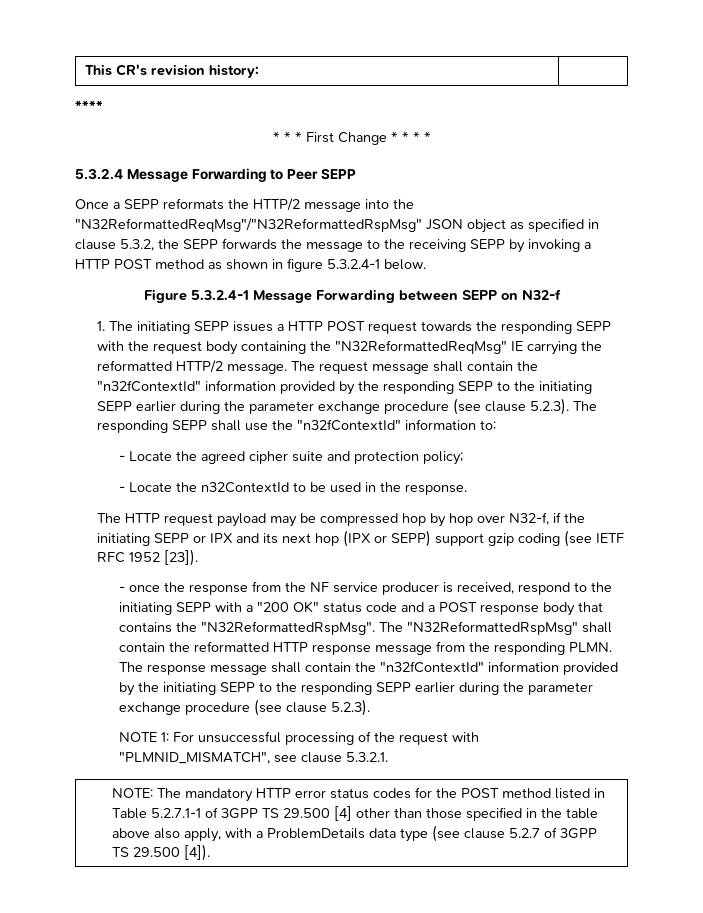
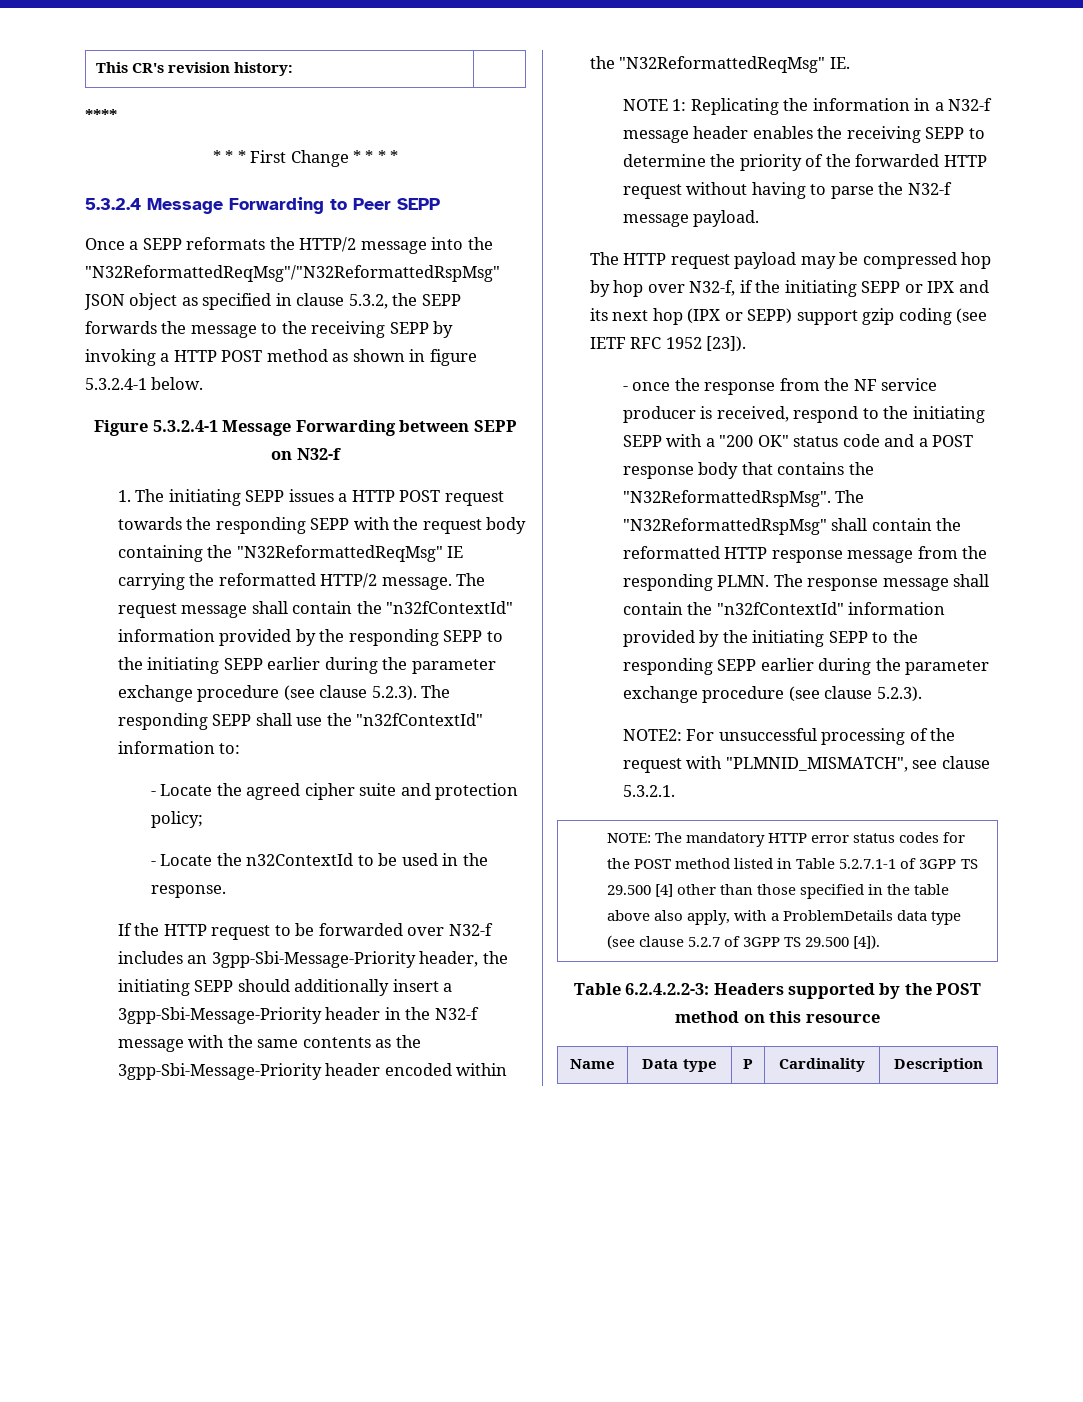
(468, 489) none -> [117,923,493,940] [117,951,508,968] [117,979,453,996] [117,1007,479,1024] [117,1035,421,1052] [117,1063,508,1080] [589,56,850,73] [622,98,993,115] [622,126,985,143] [622,154,987,171] [622,182,952,199] [622,210,760,227] // If the HTTP request to be forwarded over N32-f includes an 3gpp-Sbi-Message-Priority header, the initiating SEPP should additionally insert a 3gpp-Sbi-Message-Priority header in the N32-f message with the same contents as the 3gpp-Sbi-Message-Priority header encoded within the "N32ReformattedReqMsg" IE. // NOTE 1: Replicating the information in a N32-f message header enables the receiving SEPP to determine the priority of the forwarded HTTP request without having to parse the N32-f message payload.
[119,732,170,742] NOTE 1: -> [622,729,682,741] NOTE2:
(211, 852) none -> [573,983,982,999] [675,1011,880,1023] [570,1059,615,1069] [642,1059,717,1072] [743,1059,753,1069] [779,1058,865,1072] [894,1058,983,1072] // Table 6.2.4.2.2-3: Headers supported by the POST method on this resource // Name | Data type | P | Cardinality | Description

